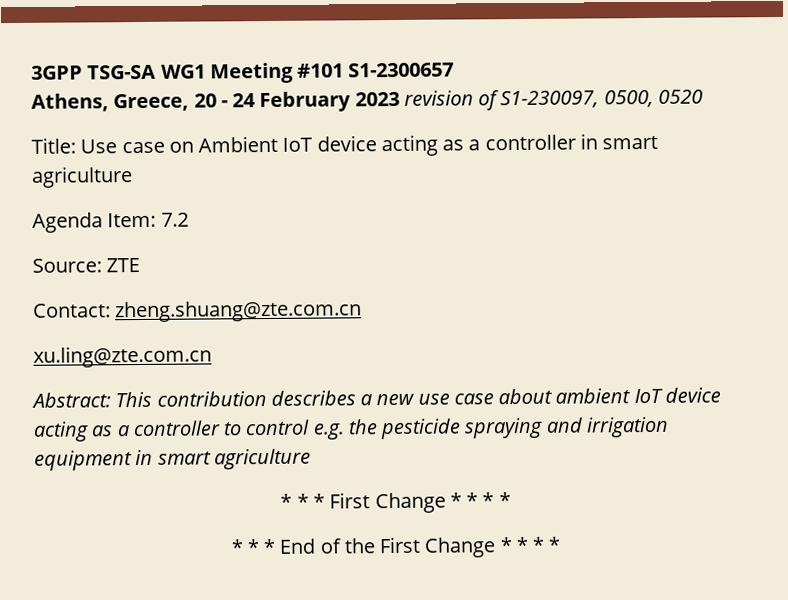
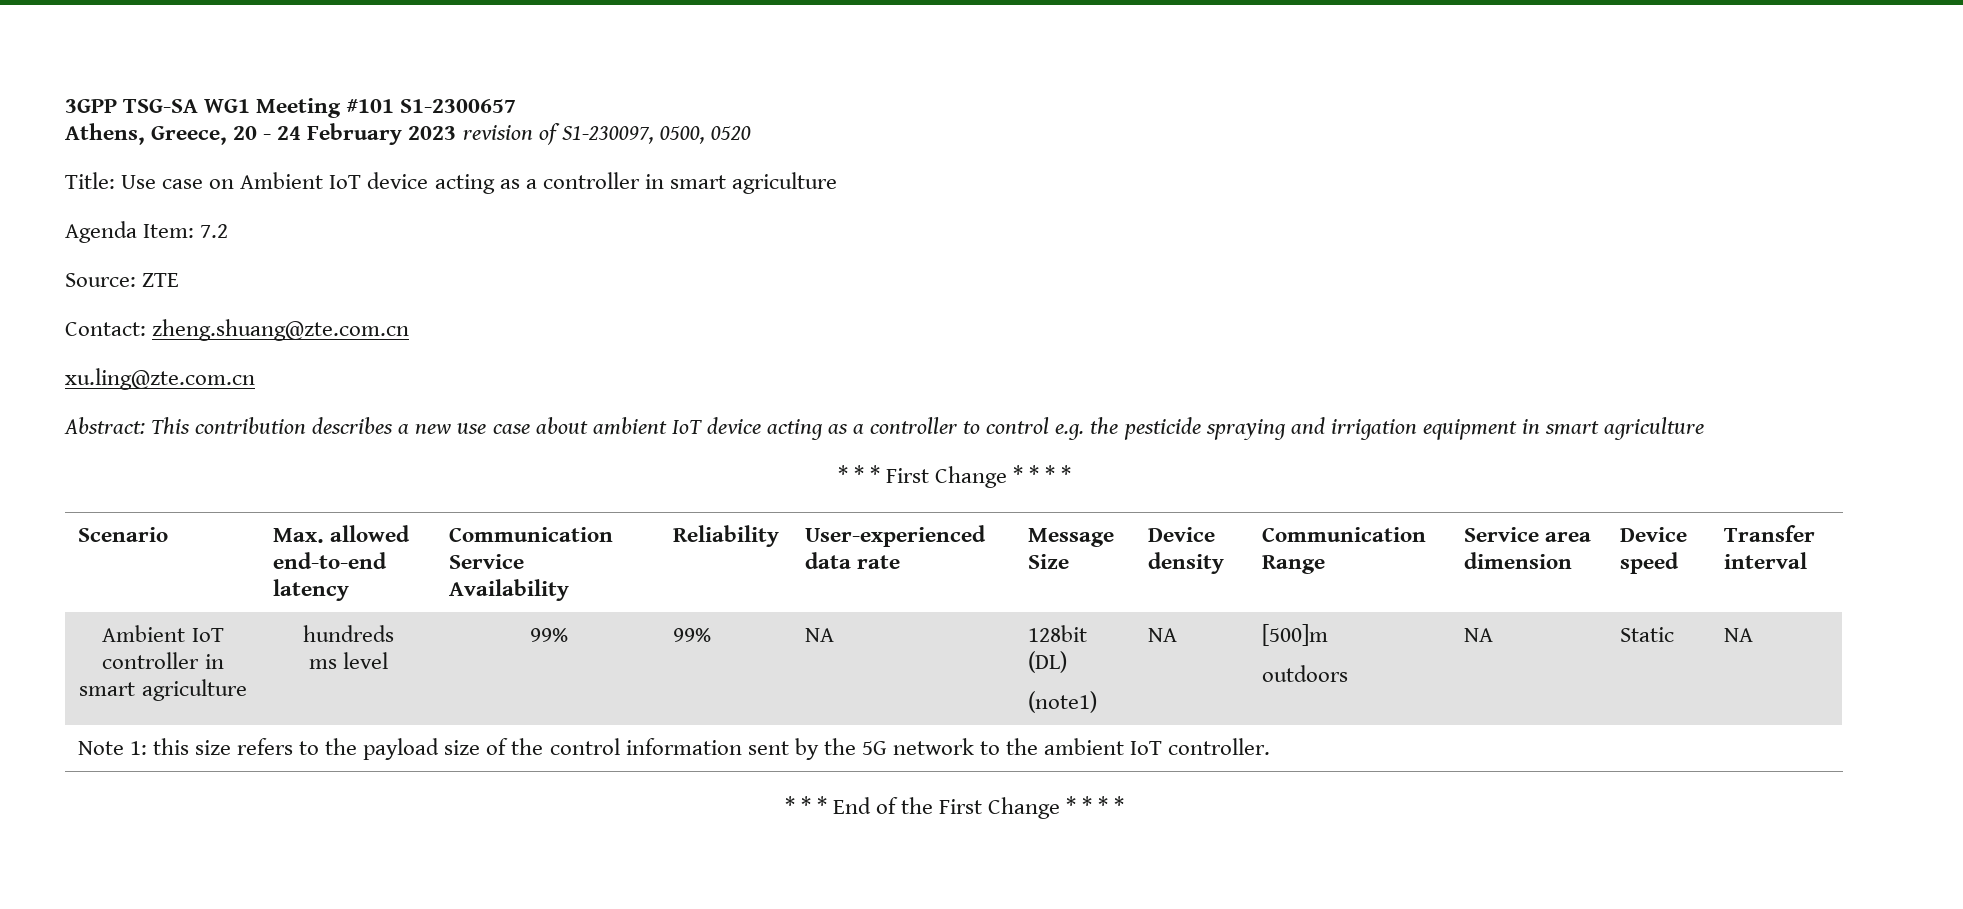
(511, 500) none -> [77,527,168,542] [272,525,410,543] [272,552,387,569] [272,579,349,601] [448,527,613,542] [448,554,524,569] [448,579,569,601] [672,525,779,547] [804,525,986,547] [804,552,900,569] [1027,528,1114,547] [1027,554,1069,569] [1147,527,1215,542] [1147,552,1224,574] [1261,527,1426,542] [1261,555,1325,574] [1463,527,1591,542] [1463,552,1572,569] [1619,527,1687,542] [1619,552,1679,574] [1723,525,1815,542] [1723,552,1807,569] [102,625,224,642] [102,652,224,669] [79,679,247,701] [303,625,394,642] [308,652,389,669] [529,628,568,642] [672,628,711,642] [804,628,834,642] [1027,625,1087,642] [1027,651,1067,673] [1027,691,1097,713] [1147,628,1177,642] [1261,624,1328,646] [1261,665,1348,682] [1463,628,1493,642] [1619,627,1674,642] [1723,628,1753,642] [77,738,1271,760] // Scenario | Max. allowed end-to-end latency | Communication Service Availability | Reliability | User-experienced data rate | Message Size | Device density | Communication Range | Service area dimension | Device speed | Transfer interval // Ambient IoT controller in smart agriculture | hundreds // ms level | 99% | 99% | NA | 128bit (DL) // (note1) | NA | [500]m // outdoors | NA | Static | NA // Note 1: this size refers to the payload size of the control information sent by the 5G network to the ambient IoT controller.

